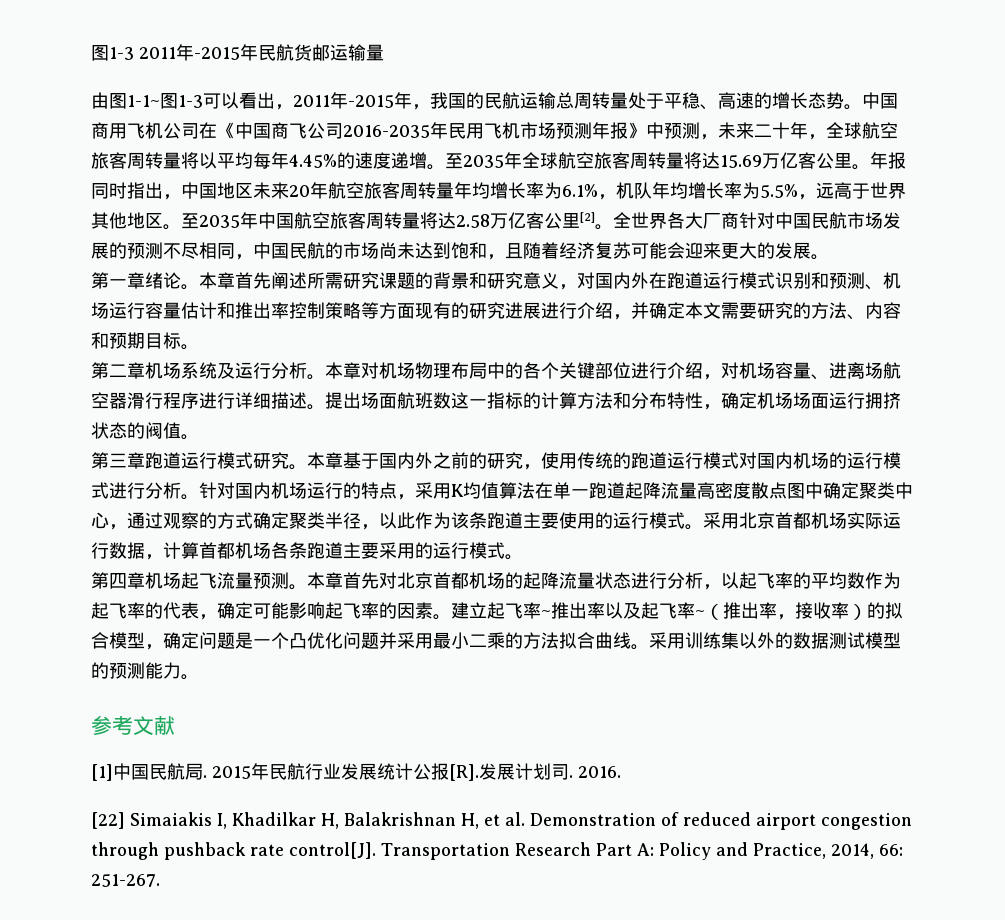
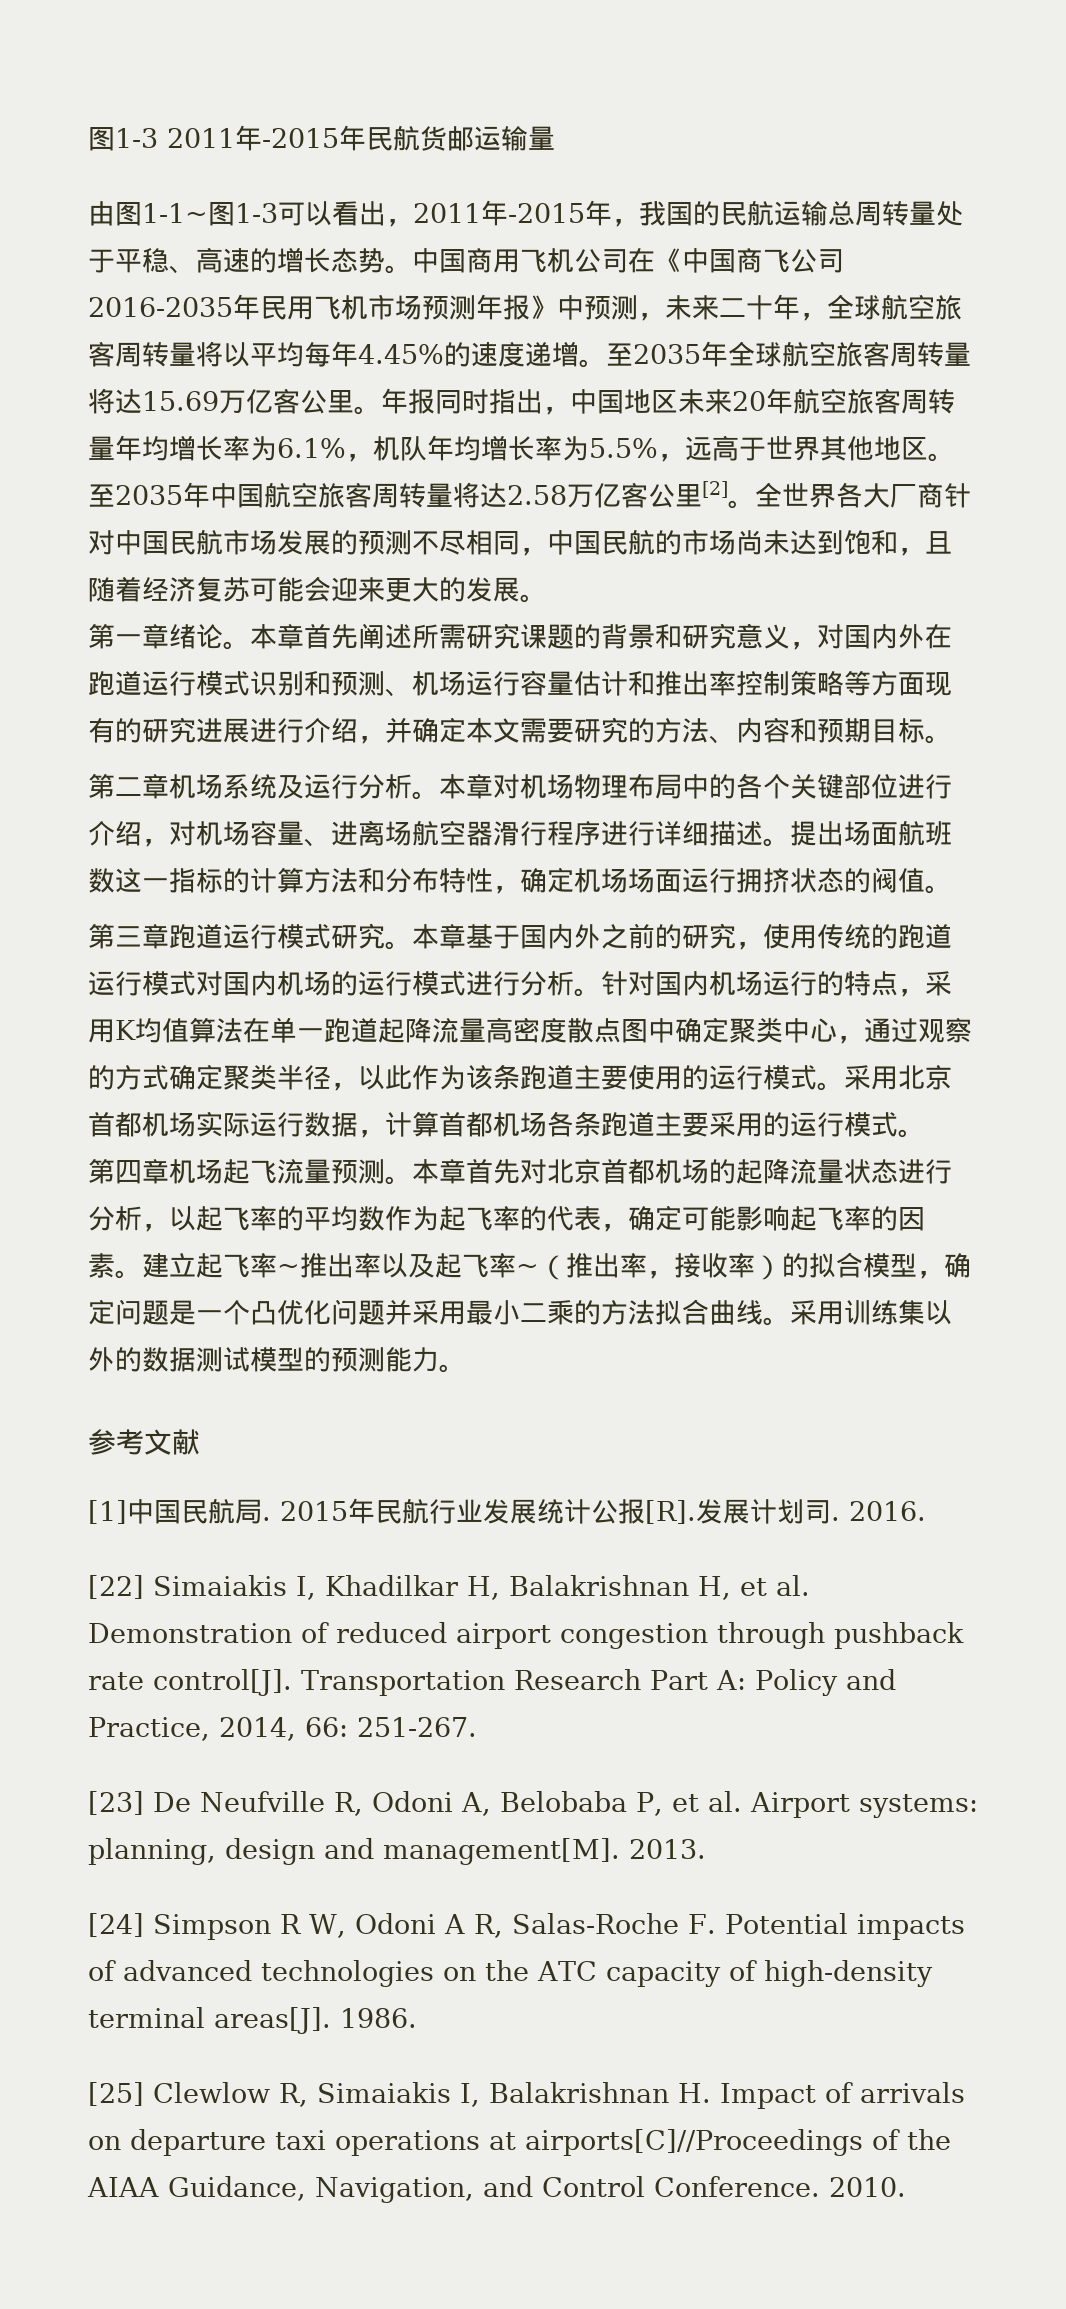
(160, 880) none -> [88,1791,978,1818] [88,1838,706,1865] [88,1913,965,1940] [88,1960,933,1987] [88,2007,417,2034] [88,2082,965,2109] [88,2129,951,2156] [87,2176,906,2203] // [23] De Neufville R, Odoni A, Belobaba P, et al. Airport systems: planning, design and management[M]. 2013. // [24] Simpson R W, Odoni A R, Salas-Roche F. Potential impacts of advanced technologies on the ATC capacity of high-density terminal areas[J]. 1986. // [25] Clewlow R, Simaiakis I, Balakrishnan H. Impact of arrivals on departure taxi operations at airports[C]//Proceedings of the AIAA Guidance, Navigation, and Control Conference. 2010.

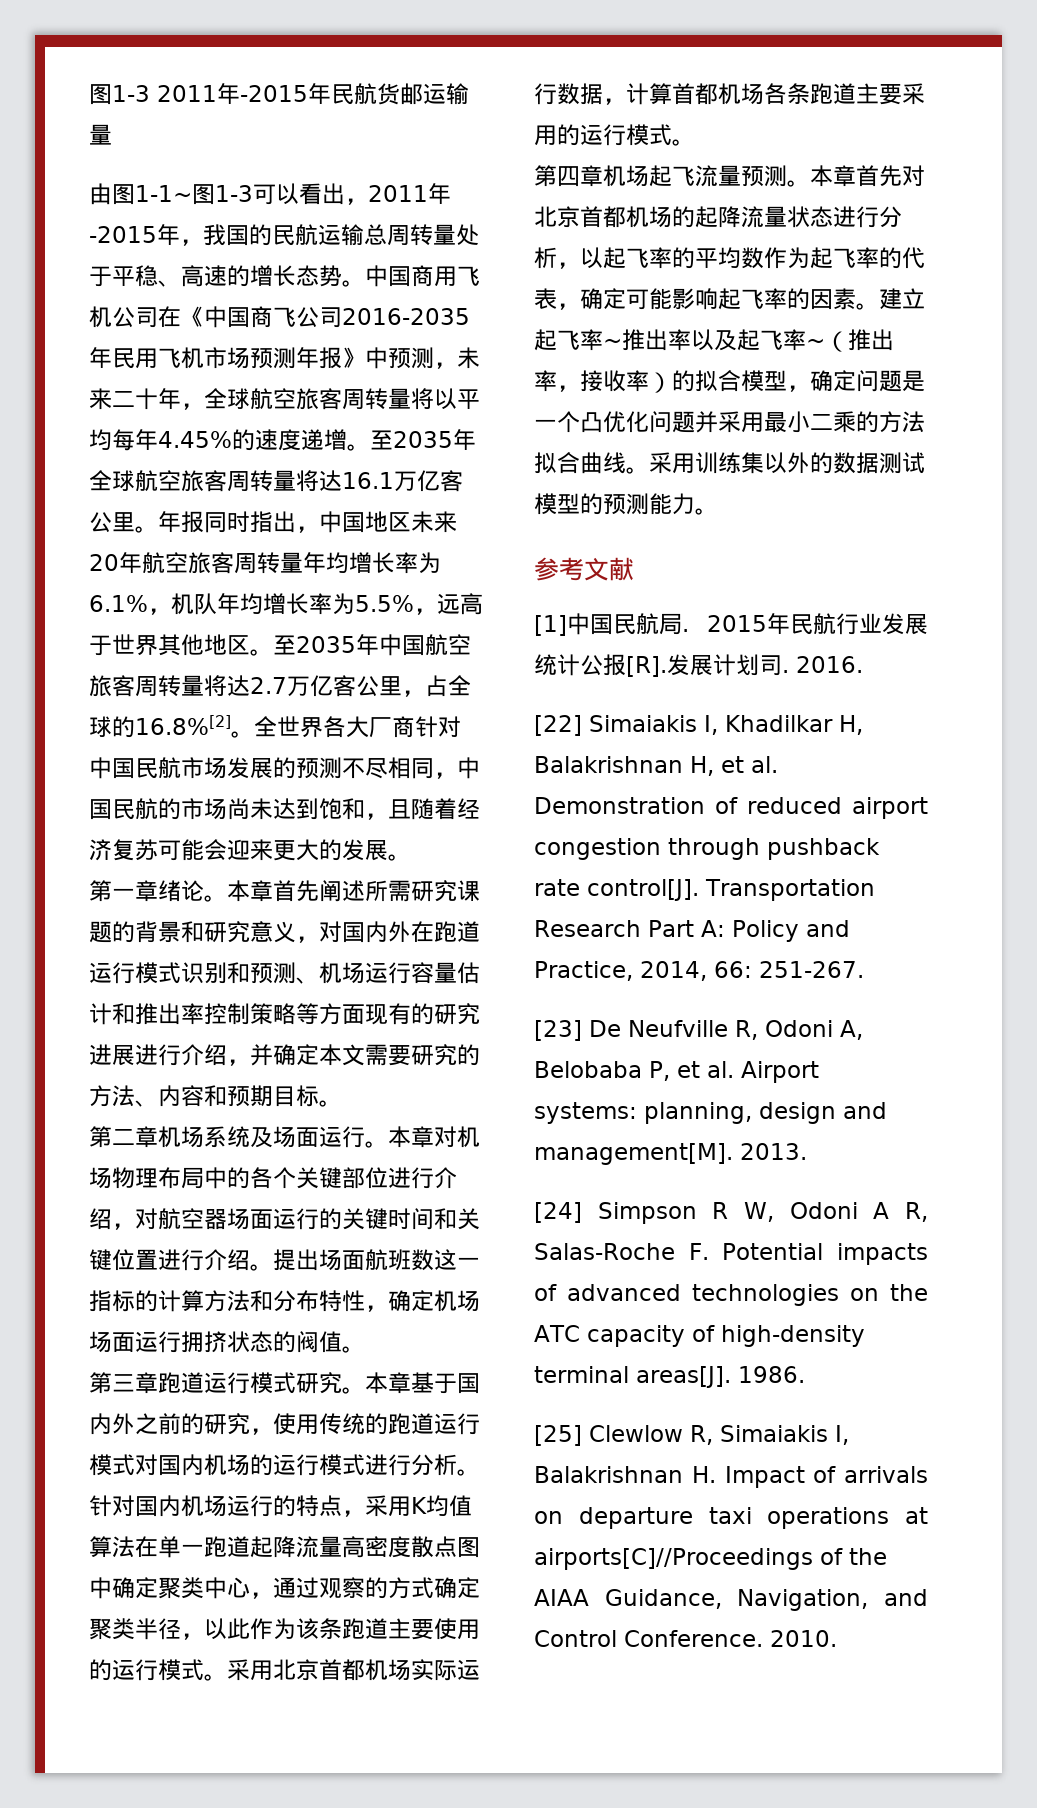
[142,391,219,411] 15.69 -> [342,472,394,489] 16.1
[507,481,728,508] 2.58万亿客公里[2] -> [250,675,471,697] [89,715,231,738] 2.7万亿客公里，占全球的16.8%[2]
[304,774,412,799] 运行分析 -> [273,1126,365,1148] 场面运行
[196,820,763,847] 机场容量、进离场航空器滑行程序进行详细描述 -> [158,1208,480,1230] [89,1249,250,1271] 航空器场面运行的关键时间和关键位置进行介绍

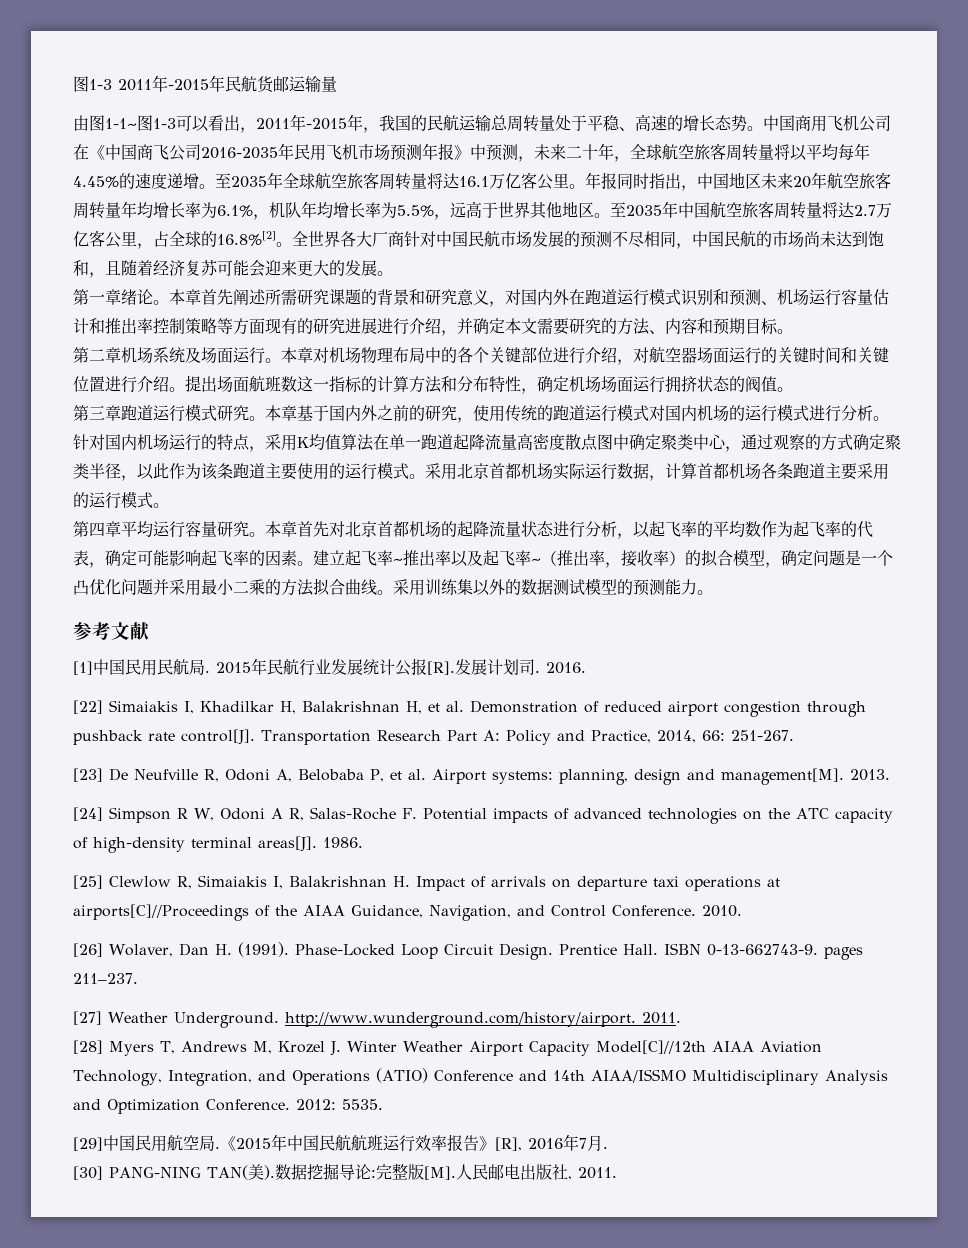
[603,165,787,187] 机场起飞流量预测 -> [121,521,249,538] 平均运行容量研究
(636, 624) none -> [141,659,173,676] 用民
(837, 1638) none -> [73,942,863,960] [73,973,138,984] [73,1011,681,1028] [73,1040,822,1056] [73,1068,888,1086] [73,1099,383,1114] [73,1134,608,1152] [73,1163,617,1180] // [26] Wolaver, Dan H. (1991). Phase-Locked Loop Circuit Design. Prentice Hall. ISBN 0-13-662743-9. pages 211–237. // [27] Weather Underground. http://www.wunderground.com/history/airport. 2011. // [28] Myers T, Andrews M, Krozel J. Winter Weather Airport Capacity Model[C]//12th AIAA Aviation Technology, Integration, and Operations (ATIO) Conference and 14th AIAA/ISSMO Multidisciplinary Analysis and Optimization Conference. 2012: 5535. // [29]中国民用航空局.《2015年中国民航航班运行效率报告》[R], 2016年7月. // [30] PANG-NING TAN(美).数据挖掘导论:完整版[M].人民邮电出版社, 2011.

